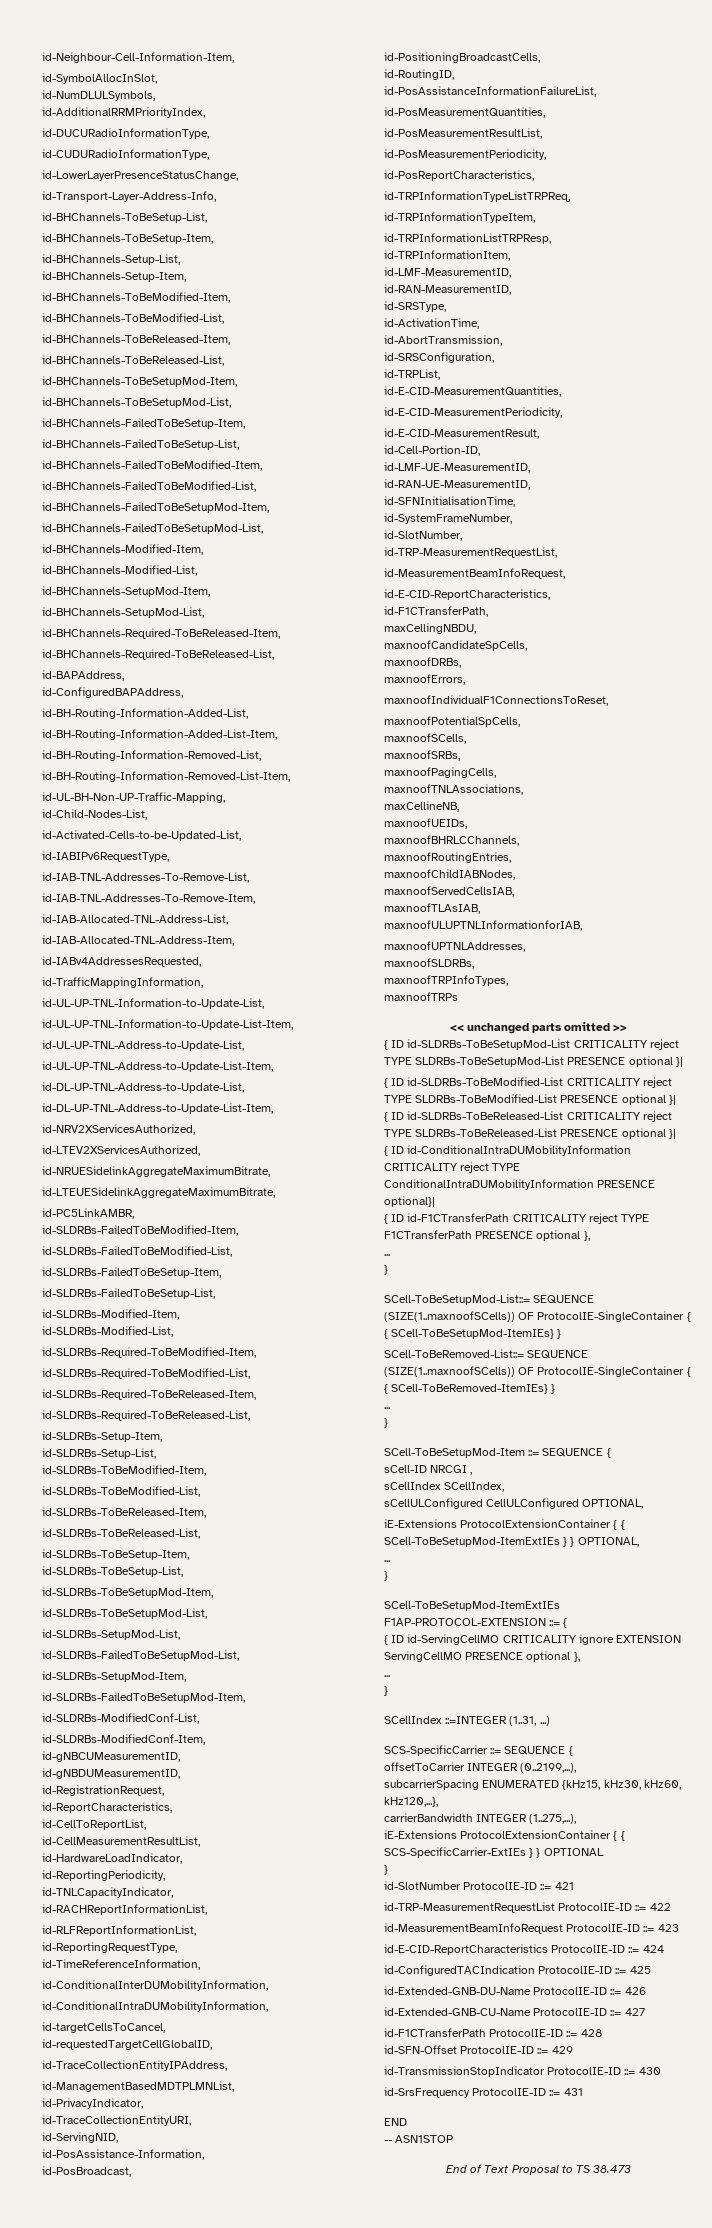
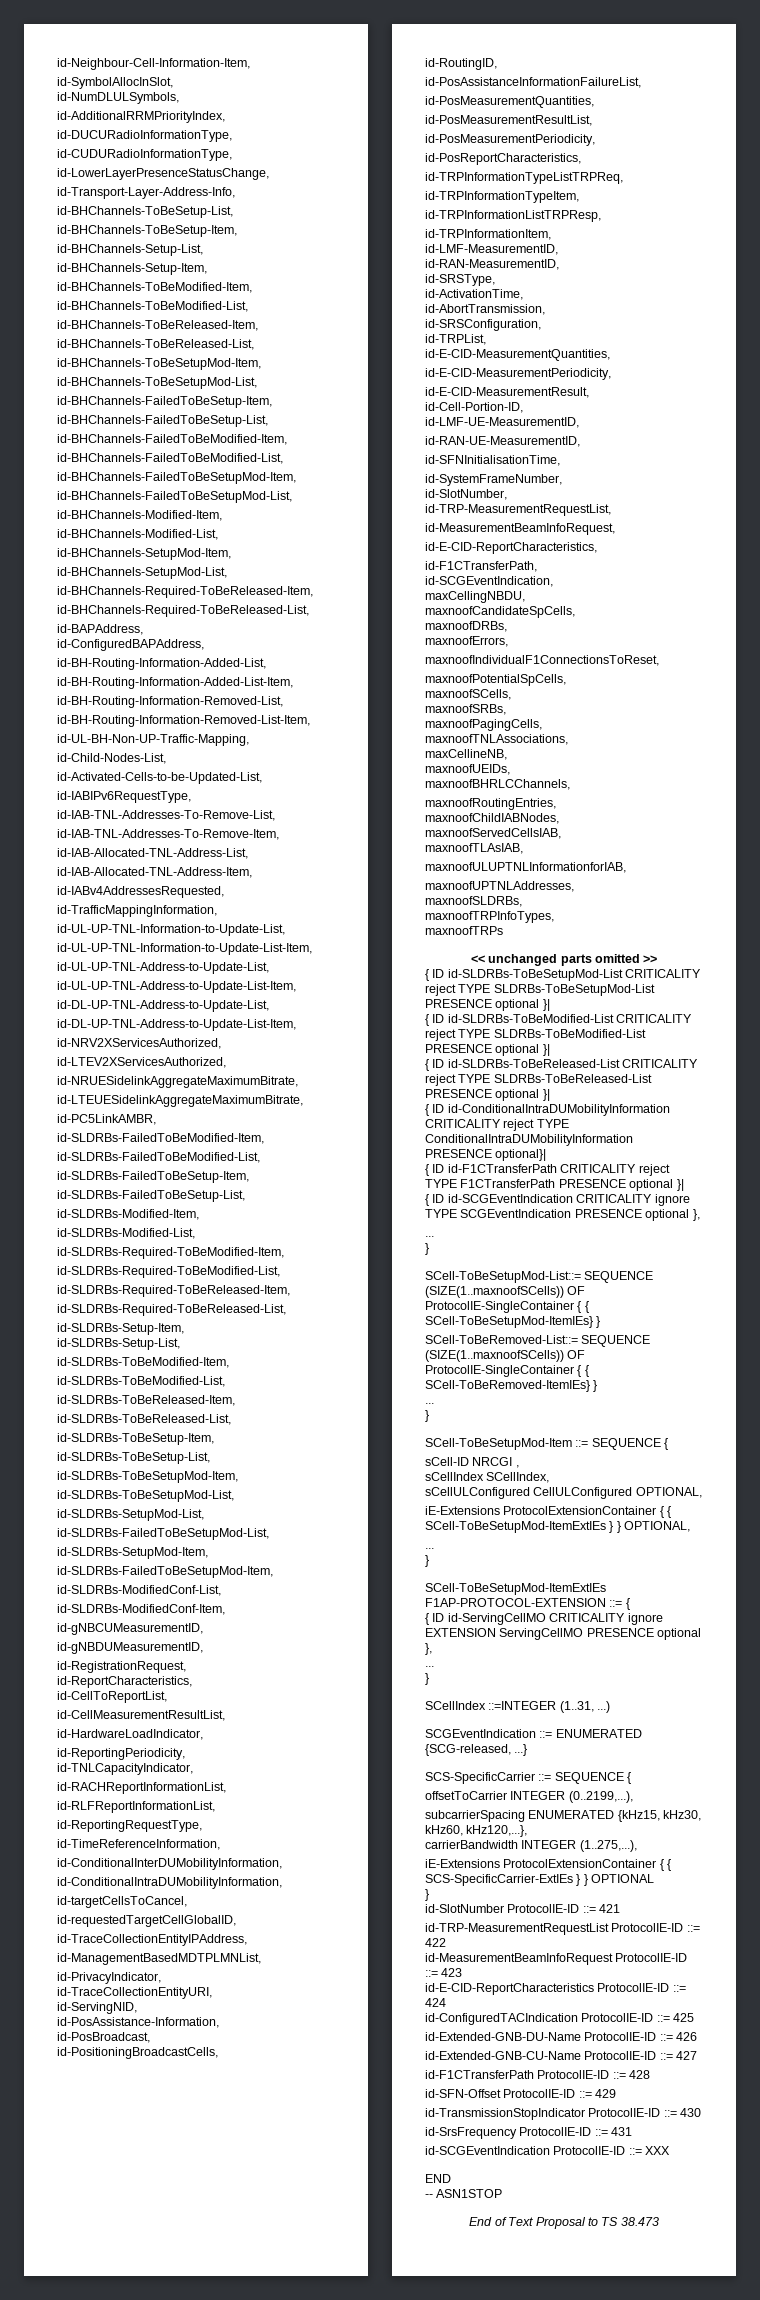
(488, 611) none -> [425,576,553,587] // id-SCGEventIndication,
(581, 1235) none -> [676,1179,684,1191] [425,1194,690,1206] [425,1209,690,1221] }| // { ID id-SCGEventIndication CRITICALITY ignore TYPE SCGEventIndication PRESENCE optional
(550, 1721) none -> [425,1729,642,1738] [425,1744,528,1756] // SCGEventIndication ::= ENUMERATED {SCG-released, ...}
(583, 2092) none -> [425,2146,671,2155] // id-SCGEventIndication ProtocolIE-ID ::= XXX

